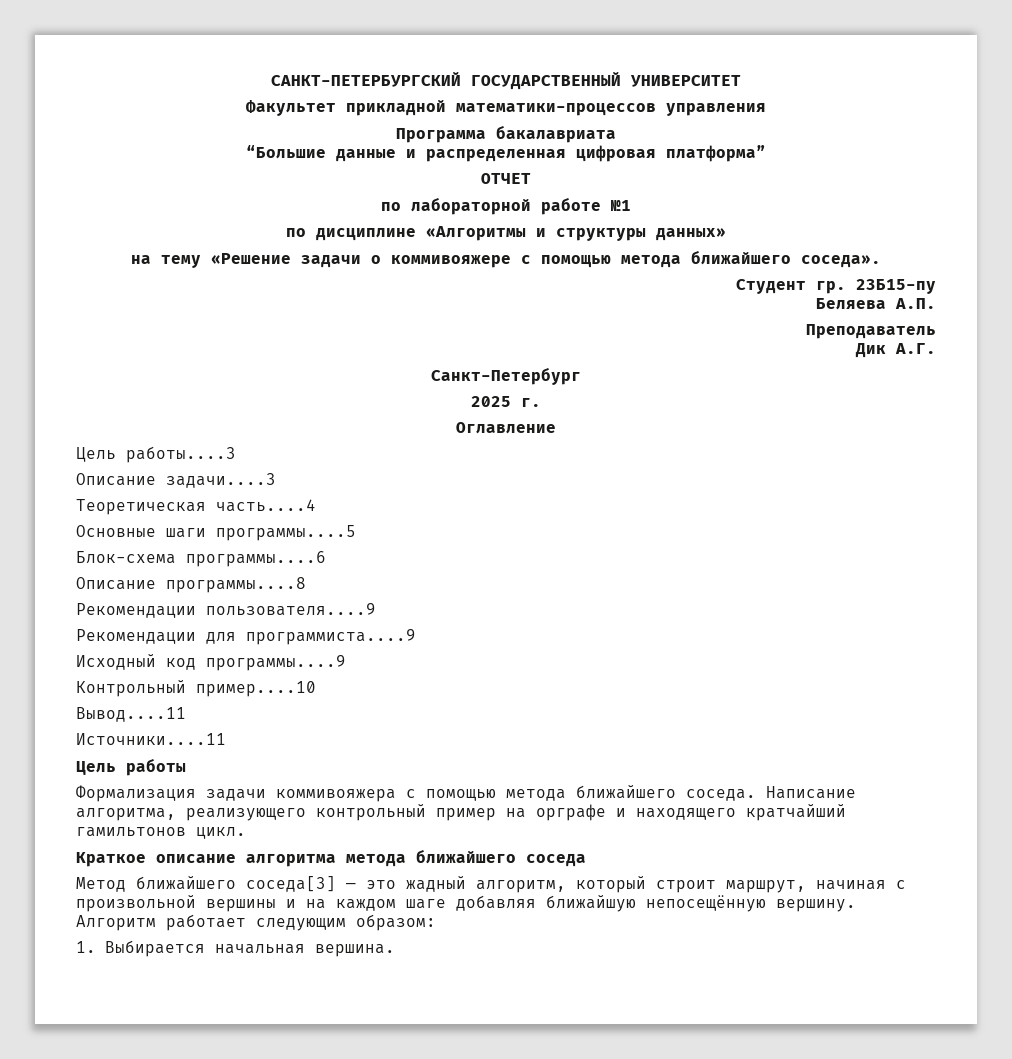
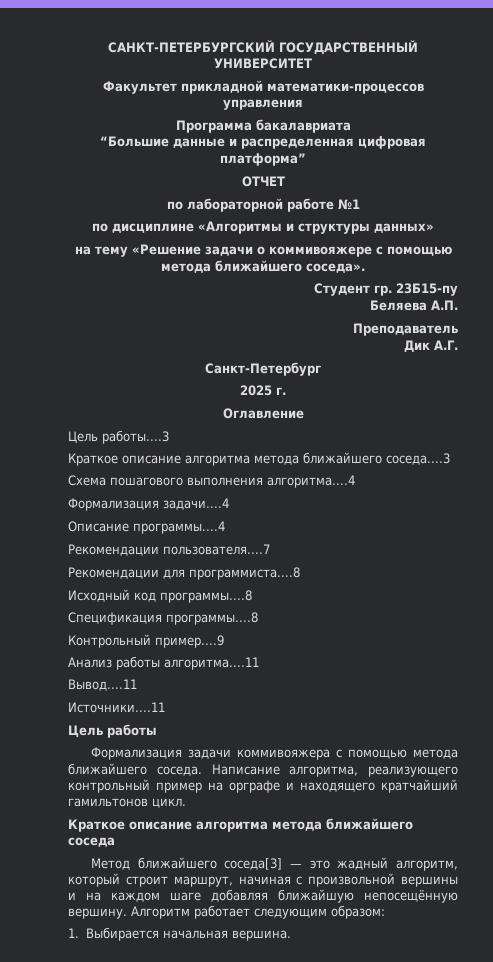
[76,473,276,488] [76,499,316,515] [76,525,356,541] [76,551,326,567] [76,577,306,593] [76,603,376,618] Описание задачи....3 // Теоретическая часть....4 // Основные шаги программы....5 // Блок-схема программы....6 // Описание программы....8 // Рекомендации пользователя....9 -> [68,452,450,466] [68,475,355,488] [68,498,229,511] [68,521,225,534] [68,544,270,556] Краткое описание алгоритма метода ближайшего соседа....3 // Схема пошагового выполнения алгоритма....4 // Формализация задачи....4 // Описание программы....4 // Рекомендации пользователя....7
[246,629,416,645] программиста....9 -> [189,567,300,580] программиста....8
[206,655,346,671] [76,680,316,697] программы....9 // Контрольный пример....10 -> [160,590,252,603] [68,612,258,625] [68,634,224,648] [68,656,259,670] программы....8 // Спецификация программы....8 // Контрольный пример....9 // Анализ работы алгоритма....11

